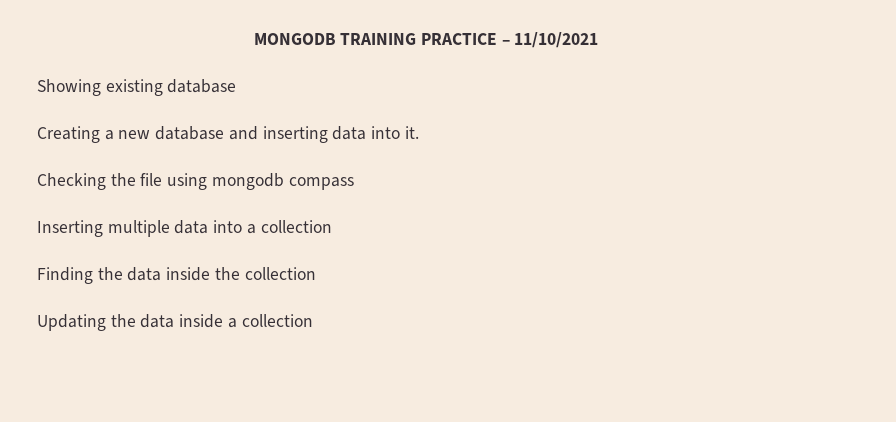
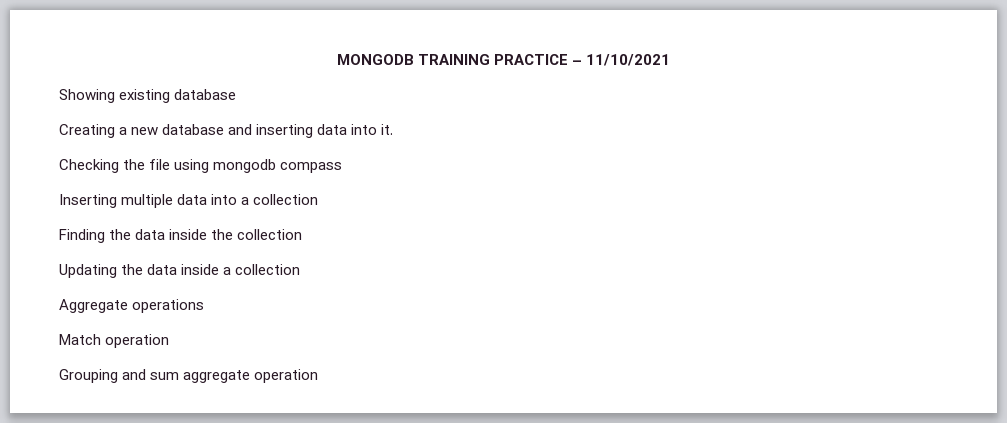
(313, 320) none -> [59,299,205,313] [59,334,170,348] [59,369,319,383] // Aggregate operations // Match operation // Grouping and sum aggregate operation

